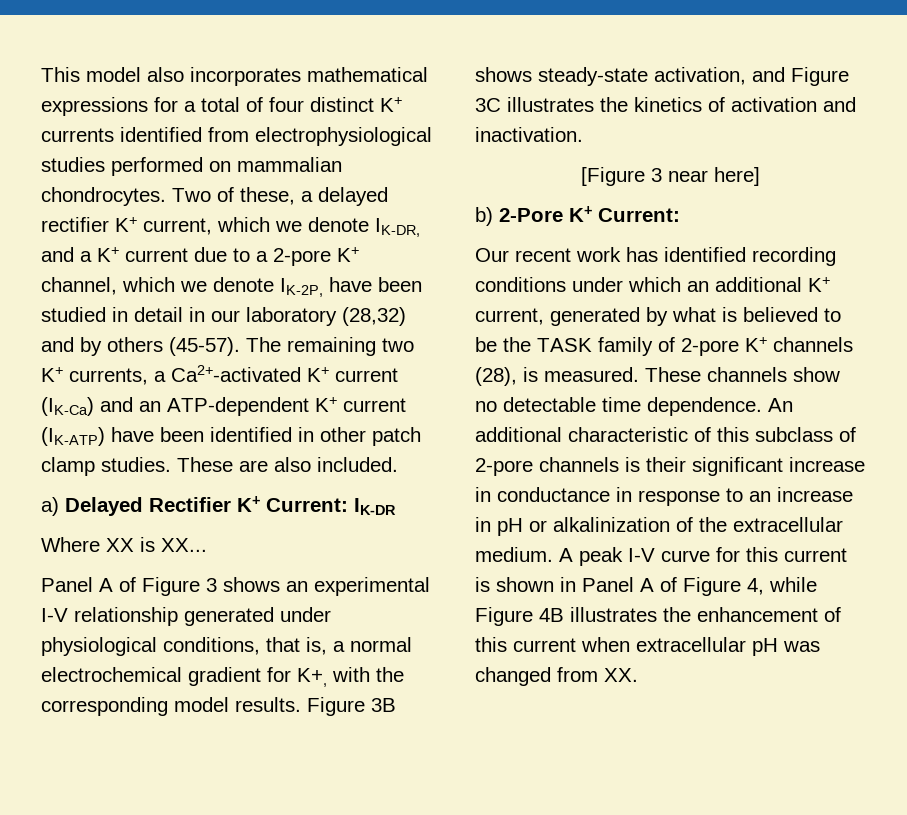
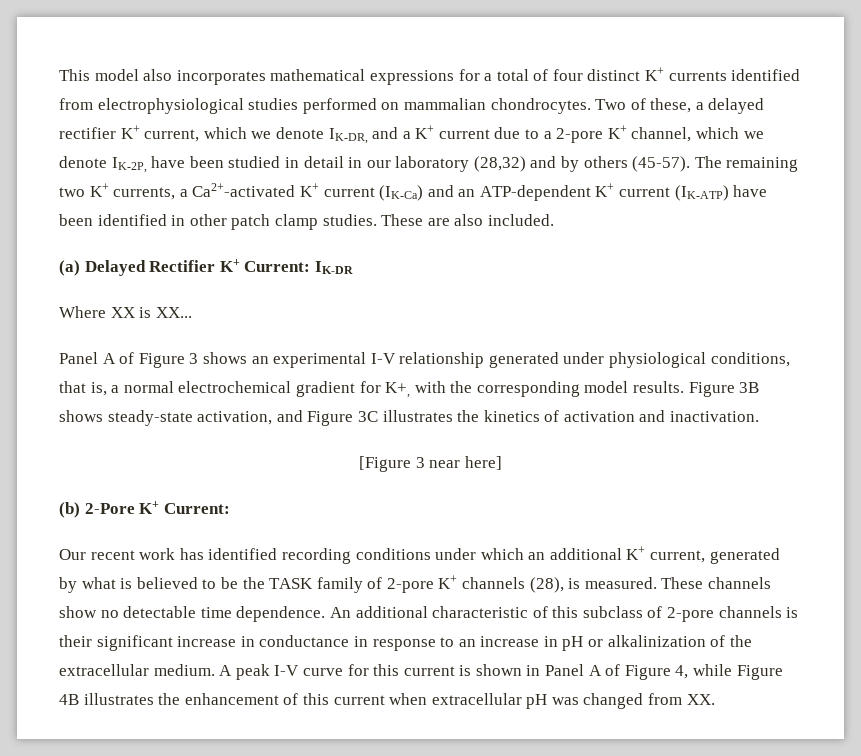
[41,497,59,516] a) -> [59,260,80,276] (a)
[475,207,493,226] b) -> [59,502,80,518] (b)

